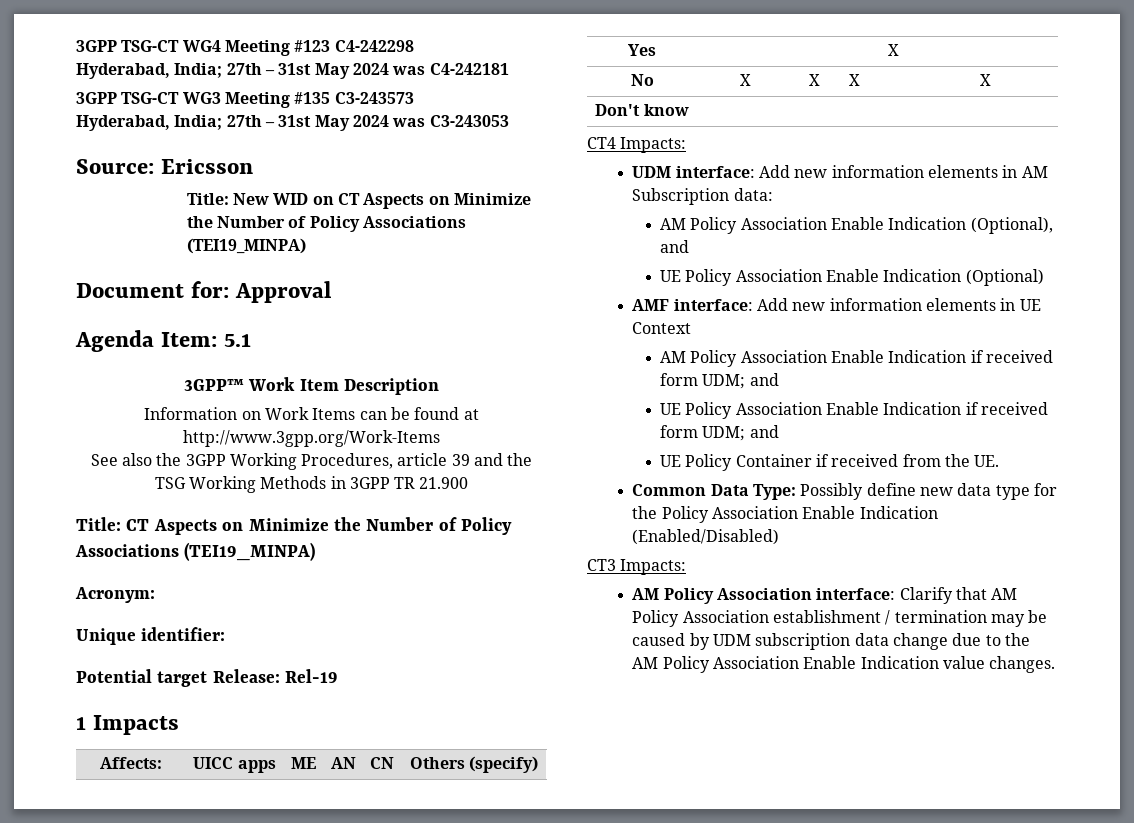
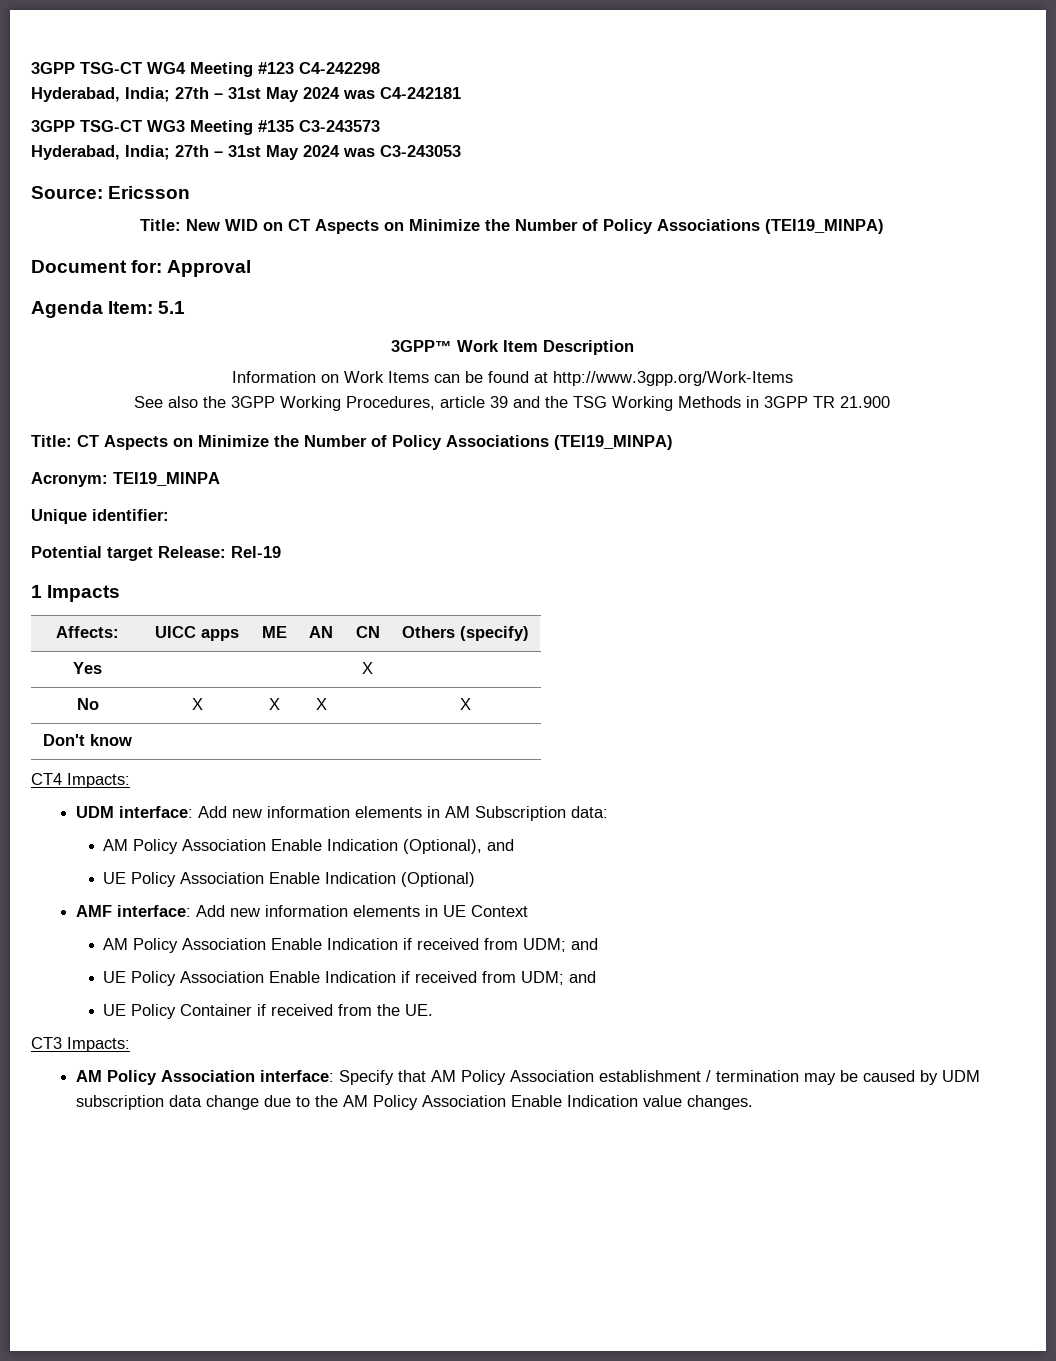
(155, 595) none -> [113,472,220,486] TEI19_MINPA
[659,373,698,386] form -> [484,938,519,950] from
[659,425,698,438] form -> [482,971,517,983] from
[632,483,1057,500] [632,506,938,523] [632,529,780,545] // Common Data Type: Possibly define new data type for the Policy Association Enable Indication (Enabled/Disabled) -> (434, 1010) none
[899,587,953,604] Clarify -> [339,1070,395,1085] Specify

